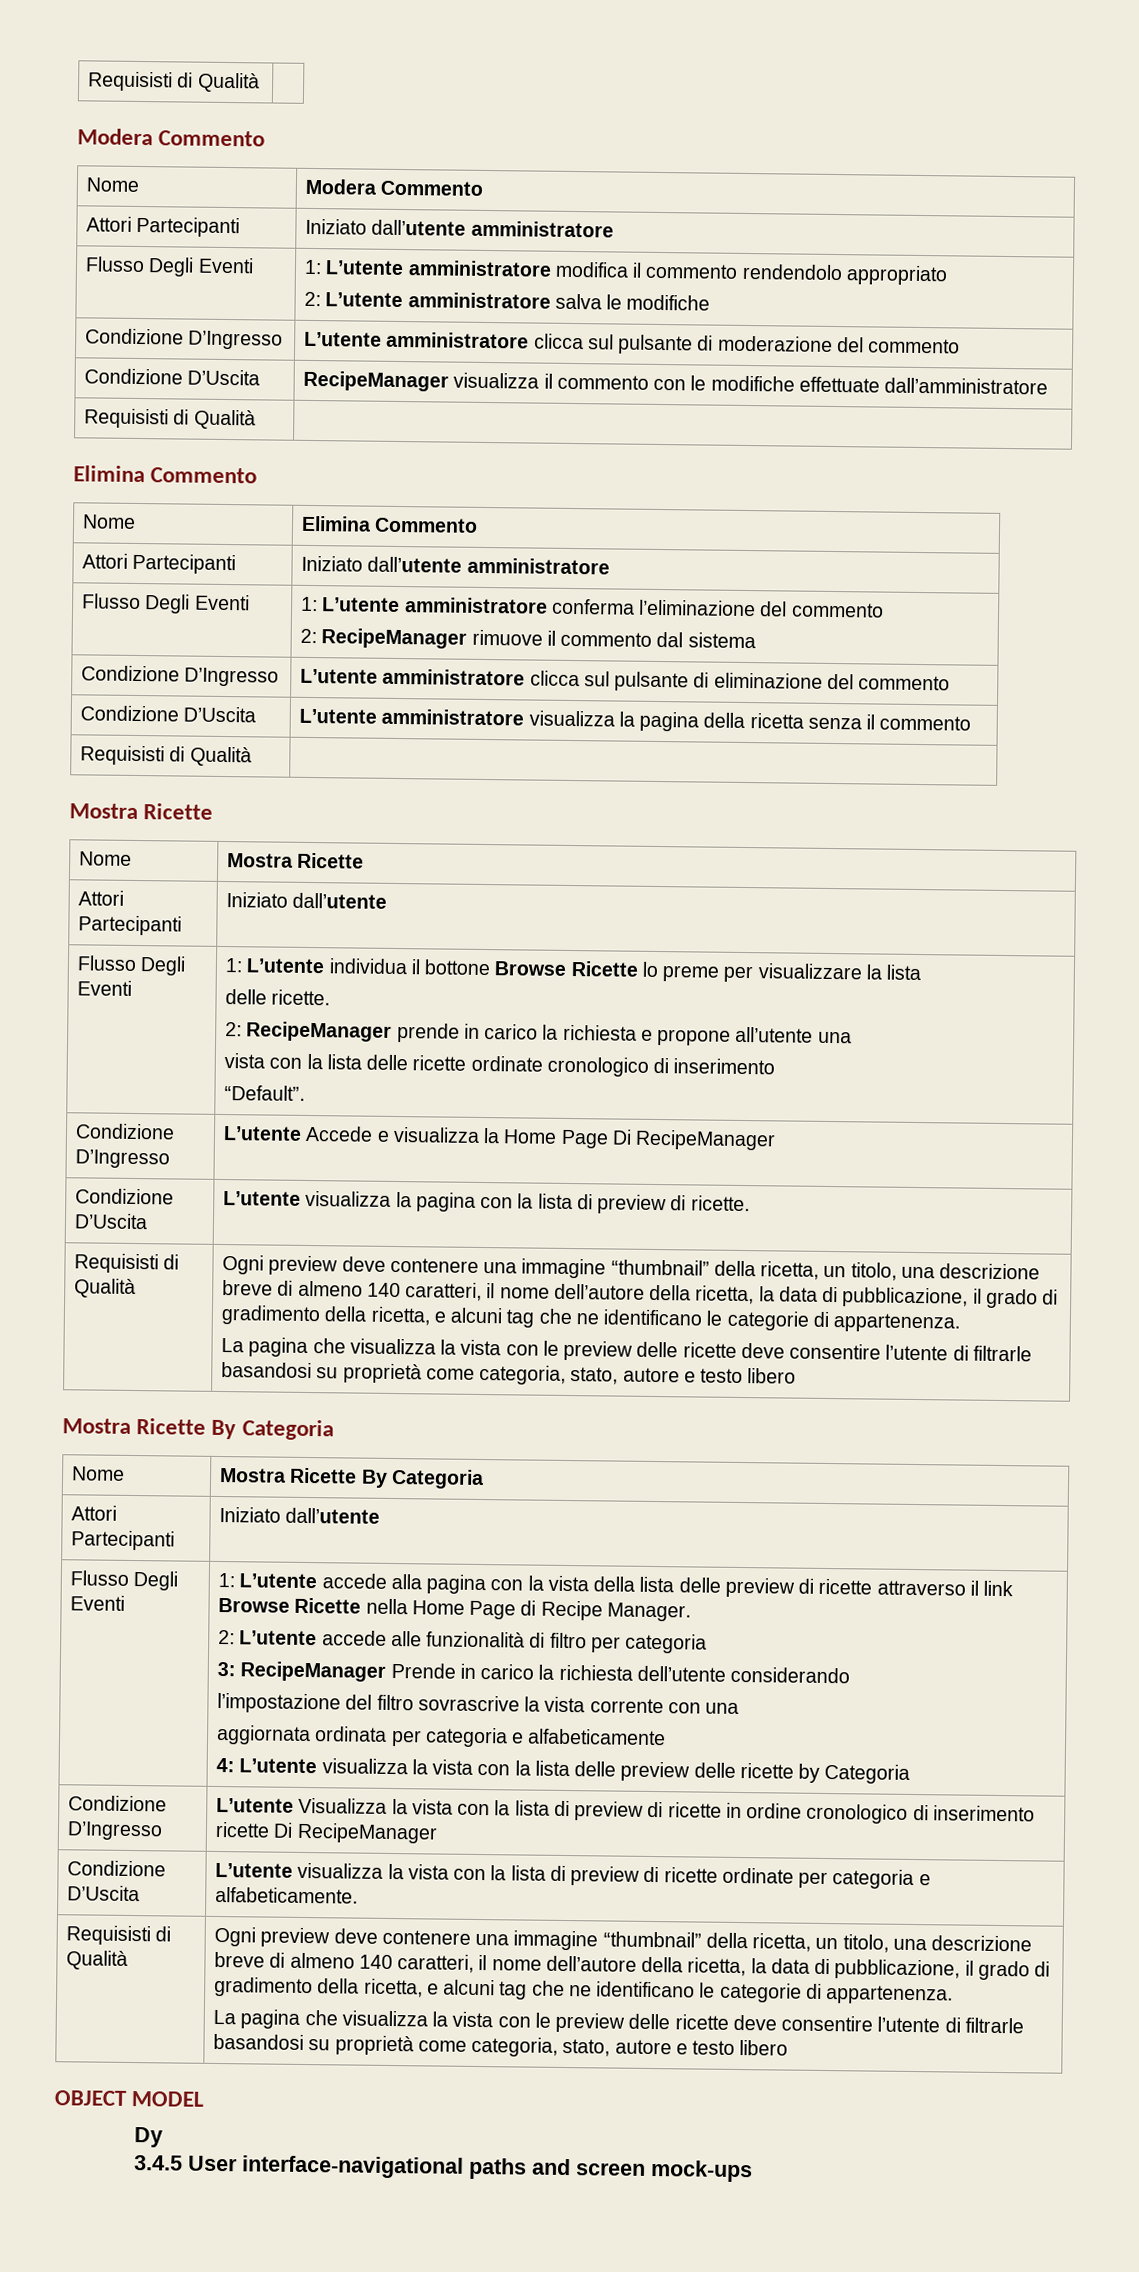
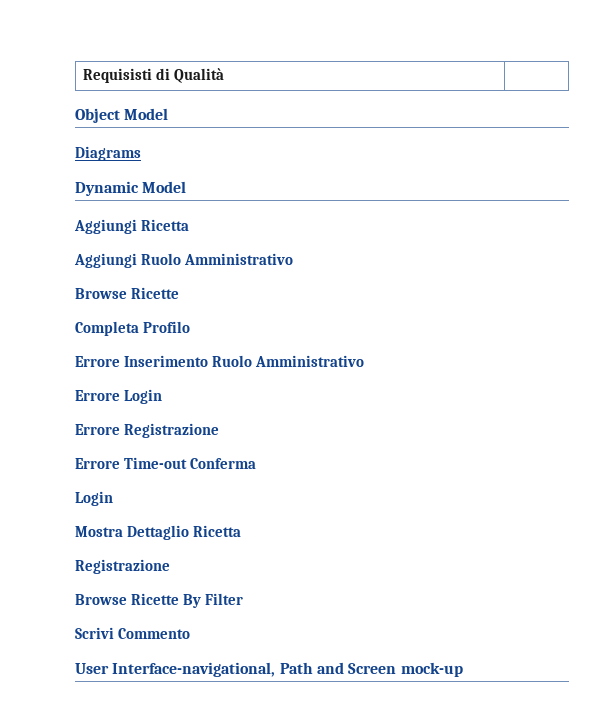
[88,71,260,93] [77,128,266,147] [86,177,141,192] [305,178,484,196] [86,216,241,238] [305,218,614,238] [85,256,254,277] [304,259,948,286] [304,291,711,311] [85,328,284,350] [304,331,961,355] [84,368,261,386] [303,370,1049,395] [84,408,256,430] [73,465,258,484] [82,514,137,529] [301,515,479,533] [82,553,237,575] [301,555,610,575] [82,593,250,614] [301,596,884,618] [300,628,756,649] [81,665,280,687] [300,668,951,692] [80,705,257,723] [299,708,972,732] [80,745,252,767] [69,803,214,820] [79,851,133,866] [227,852,365,869] [78,890,125,906] [78,915,183,936] [226,892,388,909] [77,955,187,976] [77,980,133,996] [225,958,922,983] [225,989,331,1006] [225,1021,852,1046] [224,1053,776,1077] [224,1085,306,1101] [75,1123,176,1140] [75,1149,171,1169] [223,1125,777,1151] [75,1188,175,1205] [74,1213,149,1230] [223,1190,750,1215] [74,1253,180,1274] [74,1278,137,1299] [222,1255,1041,1281] [222,1280,1059,1309] [221,1305,961,1333] [221,1337,1032,1362] [221,1362,797,1385] [62,1418,334,1441] [72,1466,126,1481] [219,1467,484,1490] [71,1505,118,1521] [71,1530,176,1551] [219,1506,381,1524] [70,1570,179,1591] [70,1595,126,1611] [218,1572,1014,1598] [218,1597,691,1622] [218,1629,708,1654] [217,1661,851,1684] [217,1692,740,1714] [216,1724,667,1748] [216,1757,911,1784] [68,1795,168,1812] [67,1821,164,1841] [216,1797,1035,1824] [215,1821,438,1844] [67,1860,167,1877] [67,1885,141,1902] [215,1862,931,1890] [215,1886,359,1904] [66,1925,172,1946] [66,1950,129,1970] [214,1926,1033,1953] [214,1951,1051,1981] [214,1976,954,2005] [213,2009,1024,2034] [213,2033,789,2057] [54,2090,205,2107] [134,2127,164,2148] [134,2155,754,2183] Requisisti di Qualità | // Modera Commento // Nome | Modera Commento // Attori Partecipanti | Iniziato dall’utente amministratore // Flusso Degli Eventi | 1: L’utente amministratore modifica il commento rendendolo appropriato // 2: L’utente amministratore salva le modifiche // Condizione D’Ingresso | L’utente amministratore clicca sul pulsante di moderazione del commento // Condizione D’Uscita | RecipeManager visualizza il commento con le modifiche effettuate dall’amministratore // Requisisti di Qualità | // Elimina Commento // Nome | Elimina Commento // Attori Partecipanti | Iniziato dall’utente amministratore // Flusso Degli Eventi | 1: L’utente amministratore conferma l’eliminazione del commento // 2: RecipeManager rimuove il commento dal sistema // Condizione D’Ingresso | L’utente amministratore clicca sul pulsante di eliminazione del commento // Condizione D’Uscita | L’utente amministratore visualizza la pagina della ricetta senza il commento // Requisisti di Qualità | // Mostra Ricette // Nome | Mostra Ricette // Attori Partecipanti | Iniziato dall’utente // Flusso Degli Eventi | 1: L’utente individua il bottone Browse Ricette lo preme per visualizzare la lista // delle ricette. // 2: RecipeManager prende in carico la richiesta e propone all’utente una // vista con la lista delle ricette ordinate cronologico di inserimento // “Default”. // Condizione D’Ingresso | L’utente Accede e visualizza la Home Page Di RecipeManager // Condizione D’Uscita | L’utente visualizza la pagina con la lista di preview di ricette. // Requisisti di Qualità | Ogni preview deve contenere una immagine “thumbnail” della ricetta, un titolo, una descrizione breve di almeno 140 caratteri, il nome dell’autore della ricetta, la data di pubblicazione, il grado di gradimento della ricetta, e alcuni tag che ne identificano le categorie di appartenenza. // La pagina che visualizza la vista con le preview delle ricette deve consentire l’utente di filtrarle basandosi su proprietà come categoria, stato, autore e testo libero // Mostra Ricette By Categoria // Nome | Mostra Ricette By Categoria // Attori Partecipanti | Iniziato dall’utente // Flusso Degli Eventi | 1: L’utente accede alla pagina con la vista della lista delle preview di ricette attraverso il link Browse Ricette nella Home Page di Recipe Manager. // 2: L’utente accede alle funzionalità di filtro per categoria // 3: RecipeManager Prende in carico la richiesta dell’utente considerando // l’impostazione del filtro sovrascrive la vista corrente con una // aggiornata ordinata per categoria e alfabeticamente // 4: L’utente visualizza la vista con la lista delle preview delle ricette by Categoria // Condizione D’Ingresso | L’utente Visualizza la vista con la lista di preview di ricette in ordine cronologico di inserimento ricette Di RecipeManager // Condizione D’Uscita | L’utente visualizza la vista con la lista di preview di ricette ordinate per categoria e alfabeticamente. // Requisisti di Qualità | Ogni preview deve contenere una immagine “thumbnail” della ricetta, un titolo, una descrizione breve di almeno 140 caratteri, il nome dell’autore della ricetta, la data di pubblicazione, il grado di gradimento della ricetta, e alcuni tag che ne identificano le categorie di appartenenza. // La pagina che visualizza la vista con le preview delle ricette deve consentire l’utente di filtrarle basandosi su proprietà come categoria, stato, autore e testo libero // OBJECT MODEL // Dy // 3.4.5 User interface-navigational paths and screen mock-ups -> [83,68,225,83] [75,108,169,123] [75,146,141,161] [75,181,187,196] [74,219,189,234] [74,253,293,268] [75,287,179,299] [75,321,190,336] [75,355,364,367] [75,389,162,404] [75,423,219,438] [75,457,256,469] [75,491,113,506] [75,525,241,540] [75,559,170,574] [75,593,243,608] [75,627,190,639] [75,662,463,677] Requisisti di Qualità | // Object Model // Diagrams // Dynamic Model // Aggiungi Ricetta // Aggiungi Ruolo Amministrativo // Browse Ricette // Completa Profilo // Errore Inserimento Ruolo Amministrativo // Errore Login // Errore Registrazione // Errore Time-out Conferma // Login // Mostra Dettaglio Ricetta // Registrazione // Browse Ricette By Filter // Scrivi Commento // User Interface-navigational, Path and Screen mock-up

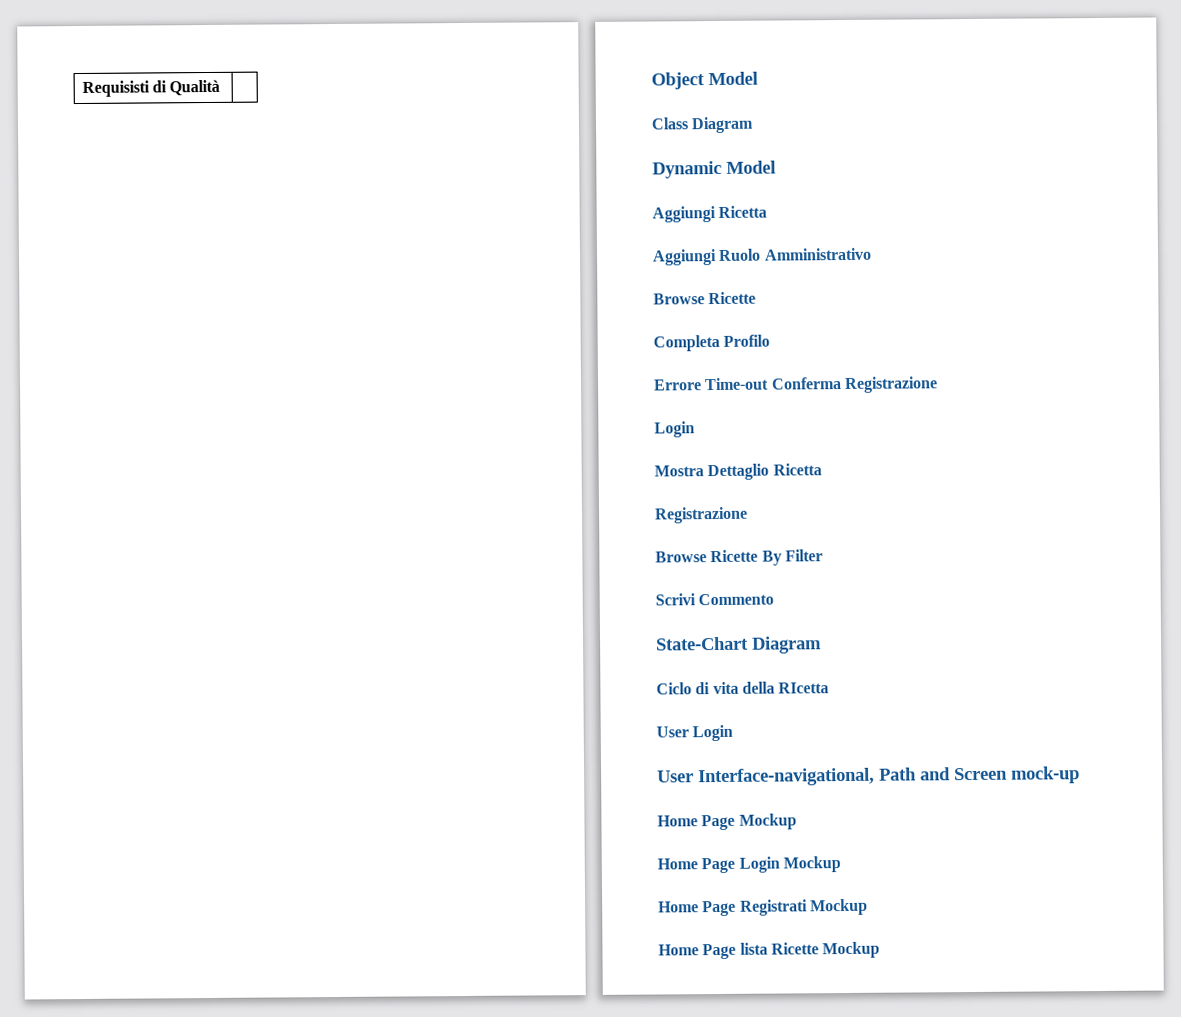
[75,146,141,161] Diagrams -> [651,116,755,134] Class Diagram
[75,355,364,367] [75,389,162,404] [75,423,219,438] // Errore Inserimento Ruolo Amministrativo // Errore Login // Errore Registrazione -> (771, 340) none
(256, 463) none -> [843,376,938,394] Registrazione
(190, 633) none -> [656,636,822,654] [656,681,830,695] [656,724,734,742] // State-Chart Diagram // Ciclo di vita della RIcetta // User Login
(463, 669) none -> [657,813,797,831] [657,856,841,874] [658,898,868,917] [658,941,881,960] // Home Page Mockup // Home Page Login Mockup // Home Page Registrati Mockup // Home Page lista Ricette Mockup

